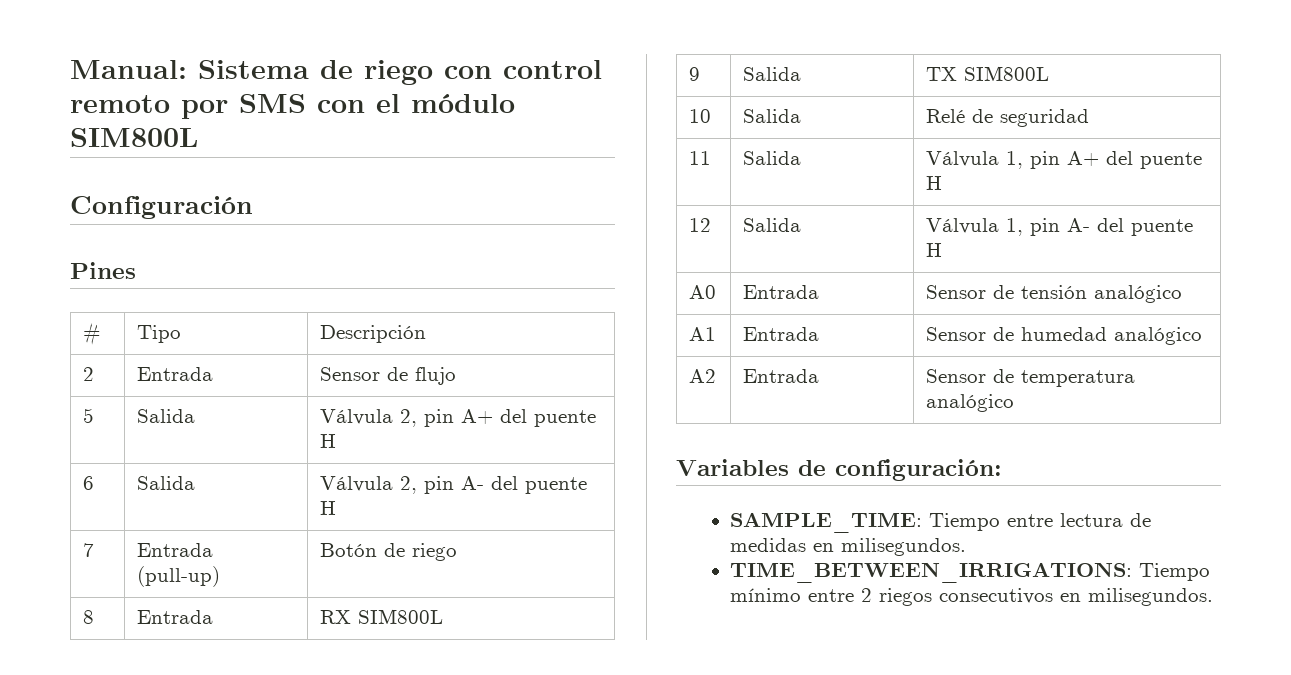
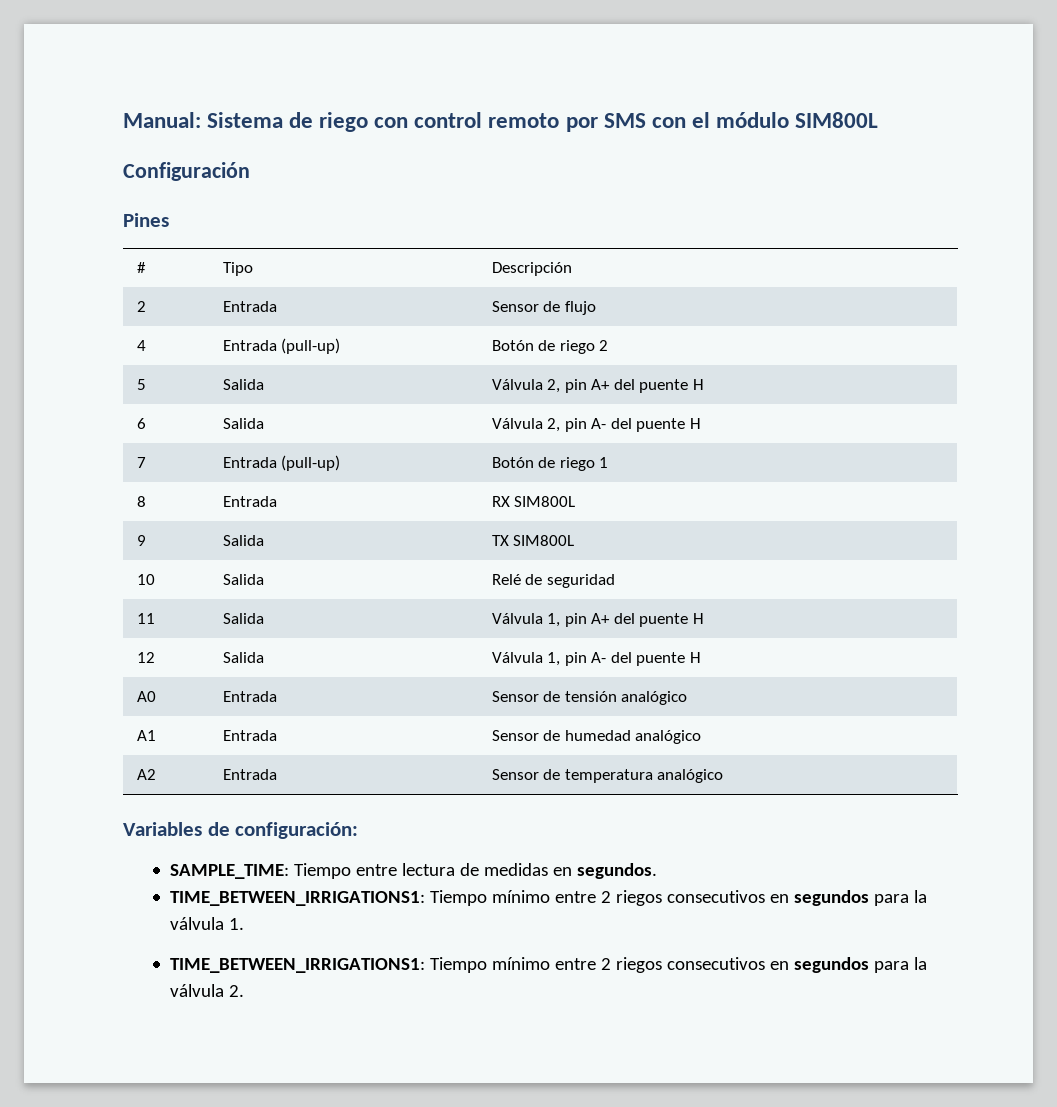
(457, 376) none -> [136,340,146,351] [222,338,341,354] [491,340,609,354] // 4 | Entrada (pull-up) | Botón de riego 2
(458, 552) none -> [599,457,609,468] 1
[840,538,966,556] [729,562,1210,583] [729,588,1213,606] milisegundos. // TIME_BETWEEN_IRRIGATIONS: Tiempo mínimo entre 2 riegos consecutivos en milisegundos. -> [576,863,657,879] [170,890,927,906] [170,917,245,930] [170,957,927,973] [170,984,245,997] segundos. // TIME_BETWEEN_IRRIGATIONS1: Tiempo mínimo entre 2 riegos consecutivos en segundos para la válvula 1. // TIME_BETWEEN_IRRIGATIONS1: Tiempo mínimo entre 2 riegos consecutivos en segundos para la válvula 2.

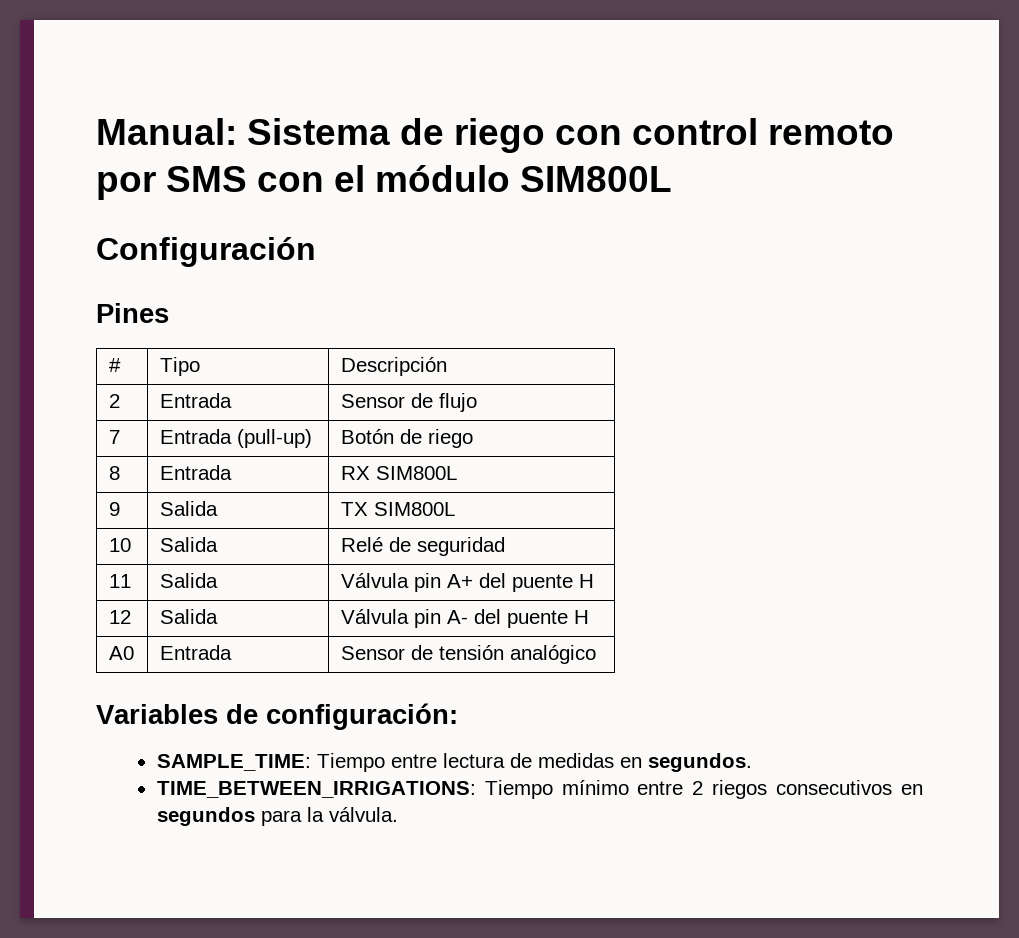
[136,340,146,351] [222,338,341,354] [491,340,609,354] [136,379,146,390] [222,379,264,390] [491,379,704,393] [136,418,146,429] [222,418,264,429] [491,418,701,432] // 4 | Entrada (pull-up) | Botón de riego 2 // 5 | Salida | Válvula 2, pin A+ del puente H // 6 | Salida | Válvula 2, pin A- del puente H -> (477, 402) none
[599,457,609,468] 1 -> (473, 438) none
[547,613,561,627] 1, -> (409, 580) none
[547,652,561,666] 1, -> (409, 616) none
[136,730,156,741] [222,730,277,741] [491,730,702,744] [136,769,156,780] [222,769,277,780] [491,769,724,783] // A1 | Entrada | Sensor de humedad analógico // A2 | Entrada | Sensor de temperatura analógico -> (596, 654) none
[170,891,426,906] TIME_BETWEEN_IRRIGATIONS1: -> [156,781,476,798] TIME_BETWEEN_IRRIGATIONS:
[170,917,245,930] [170,957,927,973] [170,984,245,997] válvula 1. // TIME_BETWEEN_IRRIGATIONS1: Tiempo mínimo entre 2 riegos consecutivos en segundos para la válvula 2. -> [328,807,398,822] válvula.

